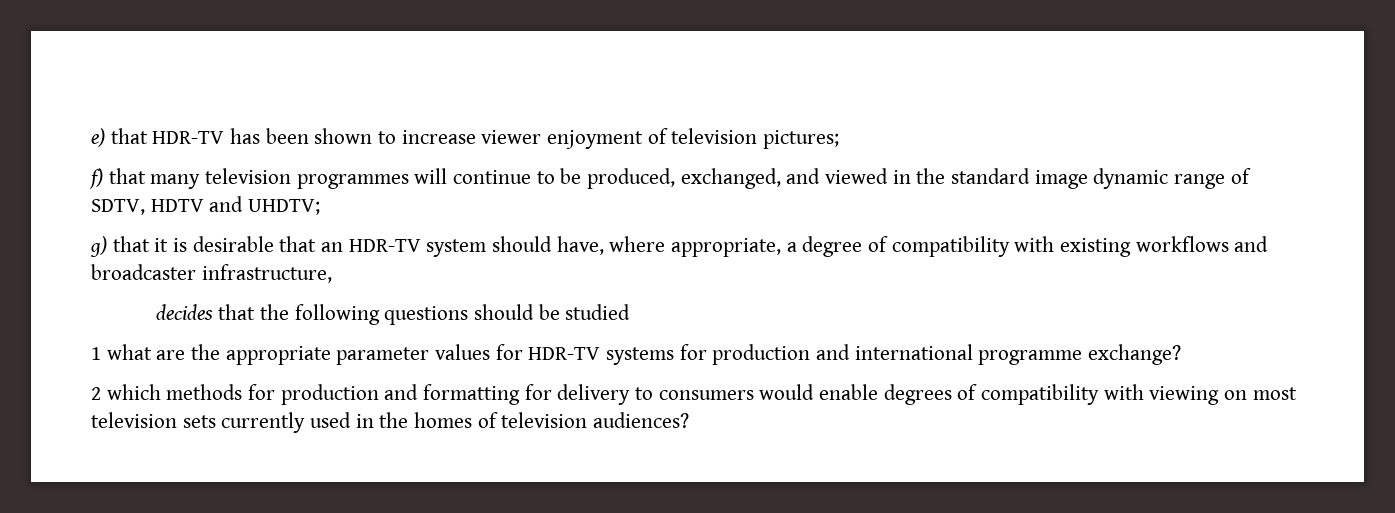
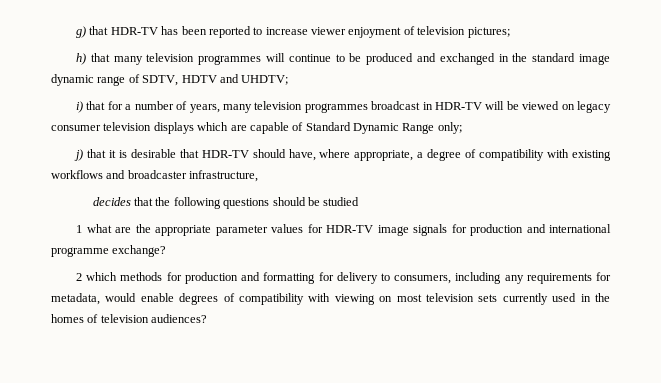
[91,128,105,147] e) -> [76,26,87,38] g)
[314,128,373,144] shown -> [208,26,251,38] reported
[89,168,103,189] f) -> [76,53,87,65] h)
[587,168,889,189] produced, exchanged, and viewed -> [366,53,495,65] produced and exchanged
[90,236,107,257] g) -> [76,101,611,113] [51,122,462,134] [74,149,84,161] i) that for a number of years, many television programmes broadcast in HDR-TV will be viewed on legacy consumer television displays which are capable of Standard Dynamic Range only; // j)
[321,239,487,257] an HDR-TV system -> [201,150,249,158] HDR-TV
[606,347,675,365] systems -> [377,224,448,236] image signals
[658,390,754,400] consumers -> [394,272,611,284] [51,293,100,305] consumers, including any requirements for metadata,

